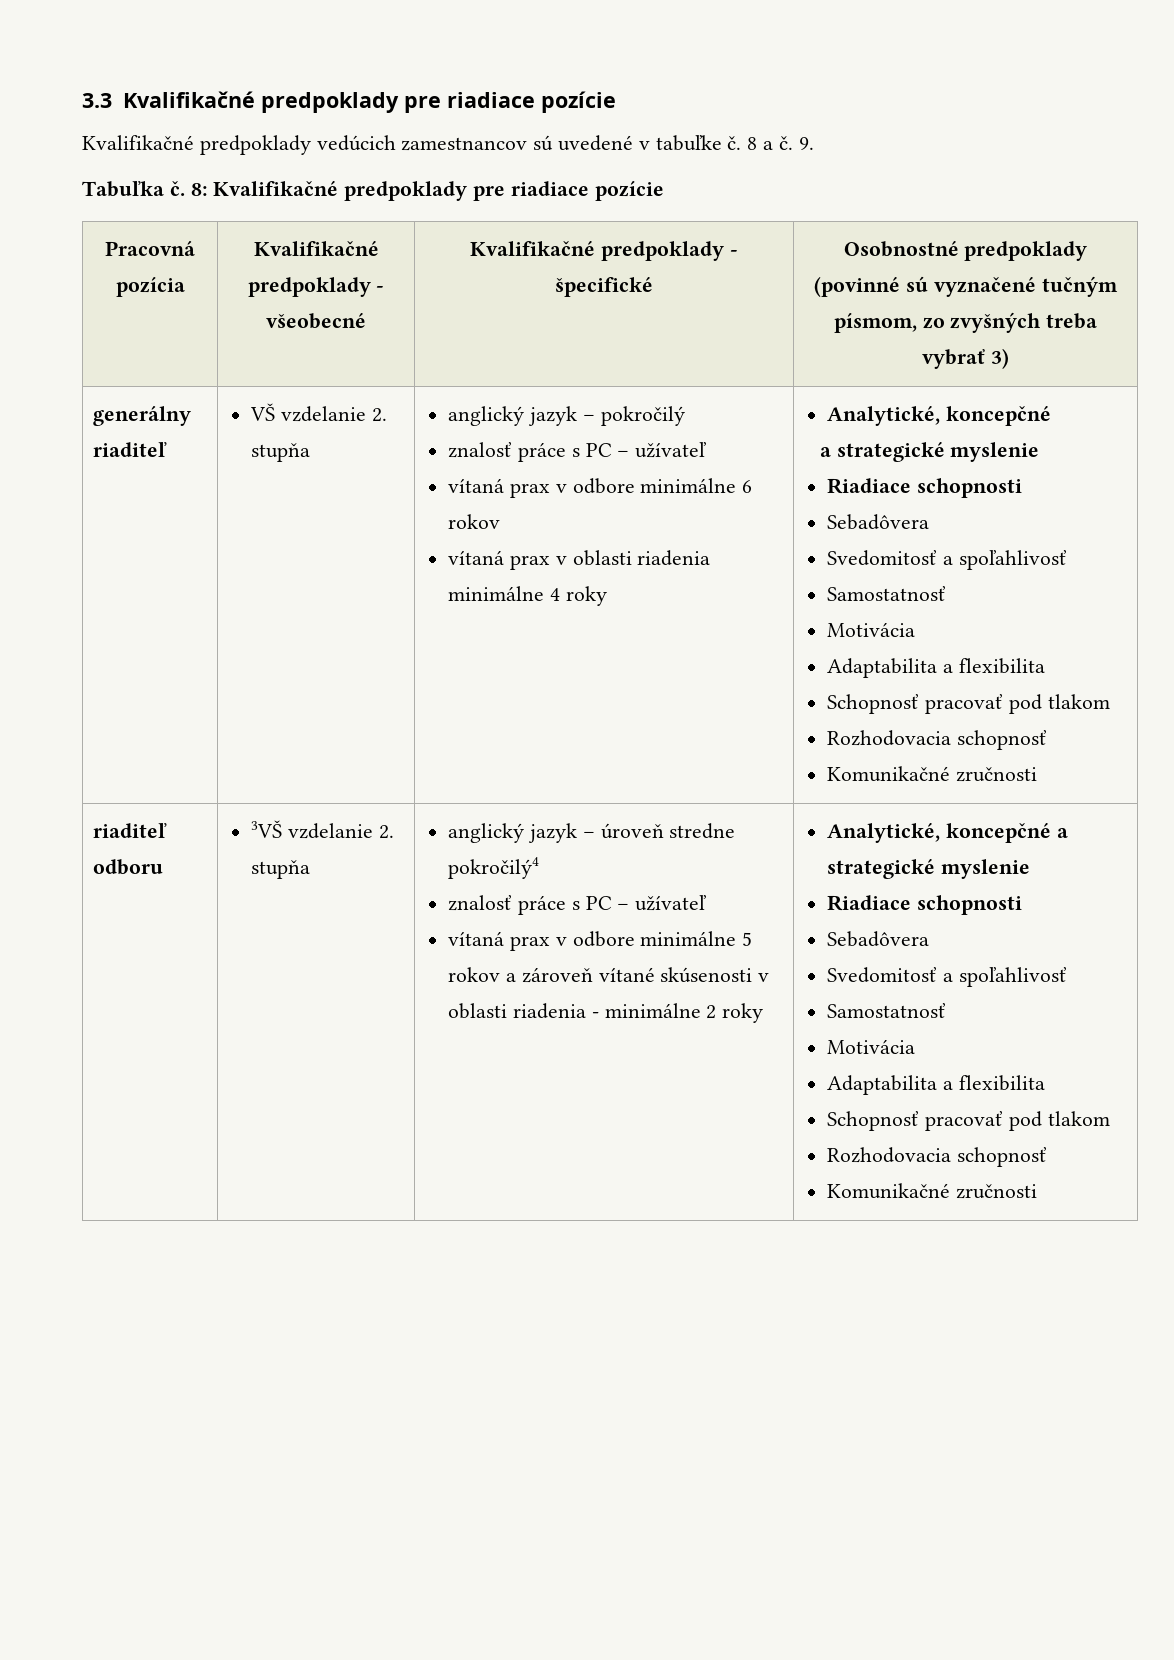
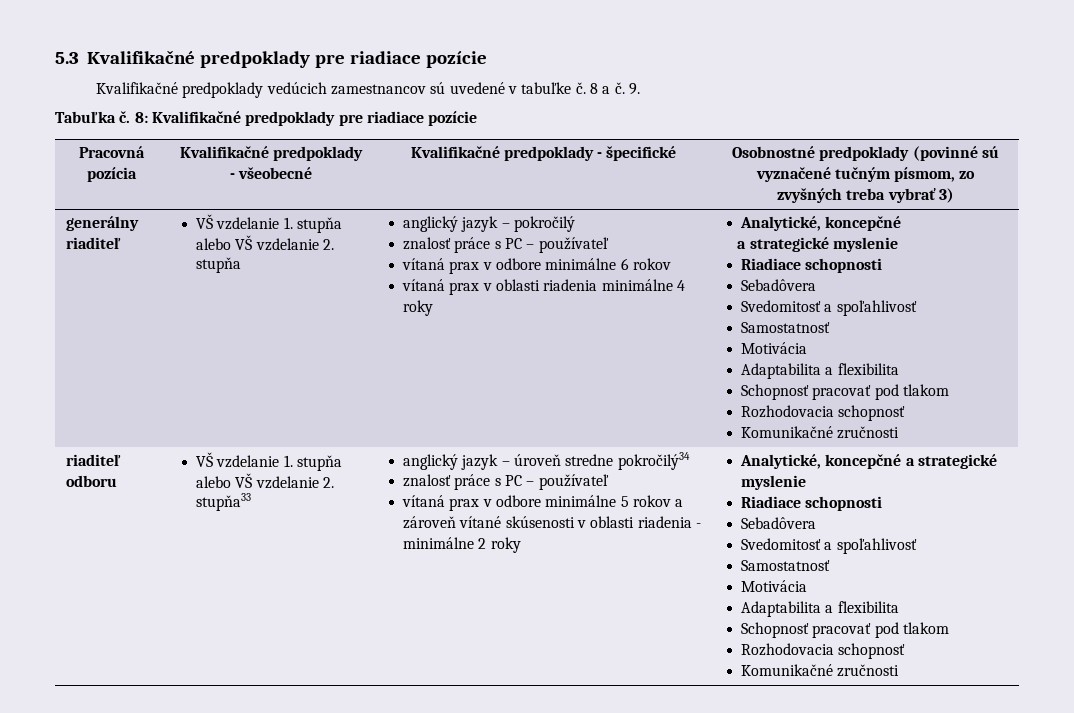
[82,93,112,108] 3.3 -> [55,52,79,64] 5.3
(366, 414) none -> [283,217,342,233] [195,235,319,251] 1. stupňa alebo VŠ vzdelanie
[635,442,707,458] užívateľ -> [538,237,609,253] používateľ
[251,820,394,839] [251,860,311,879] 3VŠ vzdelanie 2. stupňa -> [195,452,342,471] [195,473,334,489] [195,493,251,511] VŠ vzdelanie 1. stupňa alebo VŠ vzdelanie 2. stupňa33
[448,857,540,879] [448,895,707,915] pokročilý4 // znalosť práce s PC – užívateľ -> [617,452,690,470] [402,474,609,490] pokročilý34 // znalosť práce s PC – používateľ

